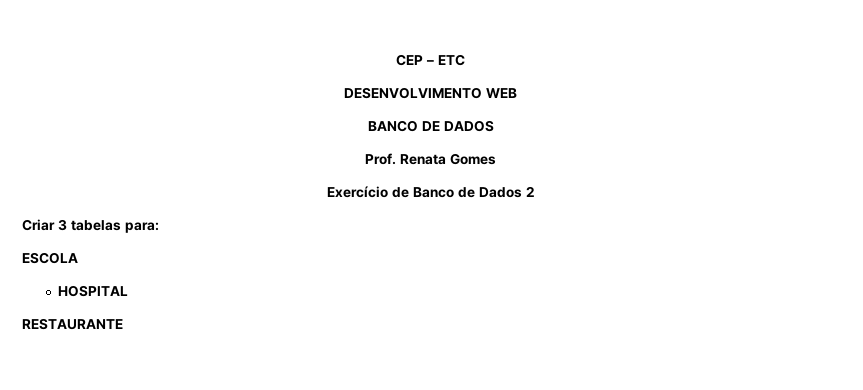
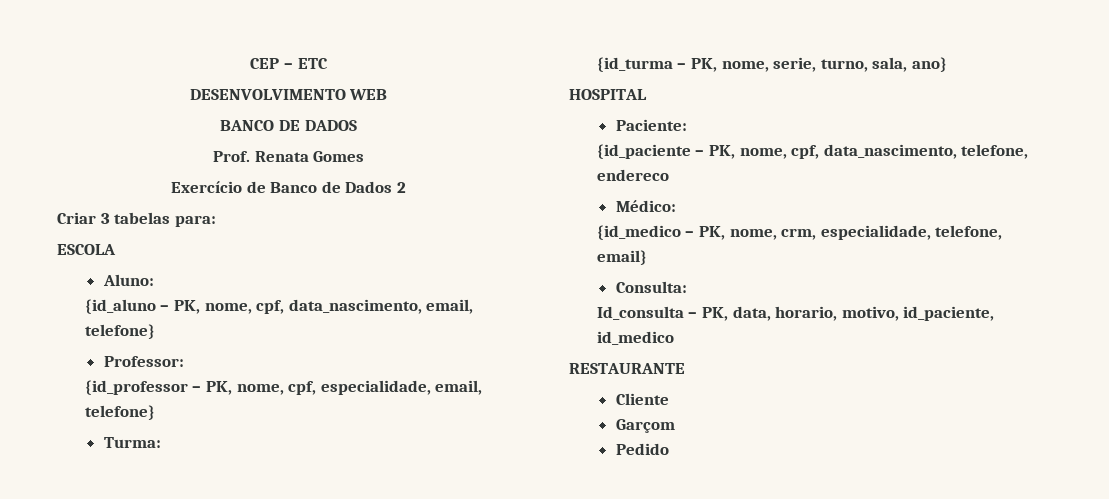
[58,285,129,297] [22,318,123,330] HOSPITAL // RESTAURANTE -> [102,274,154,286] [84,299,474,314] [84,324,155,339] [103,356,184,367] [84,380,483,395] [84,405,155,420] [103,437,161,448] [596,57,947,72] [569,89,647,100] [615,119,687,131] [596,144,1029,159] [596,169,669,181] [615,200,676,212] [596,225,1003,240] [596,250,647,265] [615,281,687,293] [596,306,995,321] [596,331,674,345] [569,363,685,374] [615,393,669,405] [615,419,675,433] [615,443,669,455] Aluno: // {id_aluno – PK, nome, cpf, data_nascimento, email, telefone} // Professor: // {id_professor – PK, nome, cpf, especialidade, email, telefone} // Turma: // {id_turma – PK, nome, serie, turno, sala, ano} // HOSPITAL // Paciente: // {id_paciente – PK, nome, cpf, data_nascimento, telefone, endereco // Médico: // {id_medico – PK, nome, crm, especialidade, telefone, email} // Consulta: // Id_consulta – PK, data, horario, motivo, id_paciente, id_medico // RESTAURANTE // Cliente // Garçom // Pedido

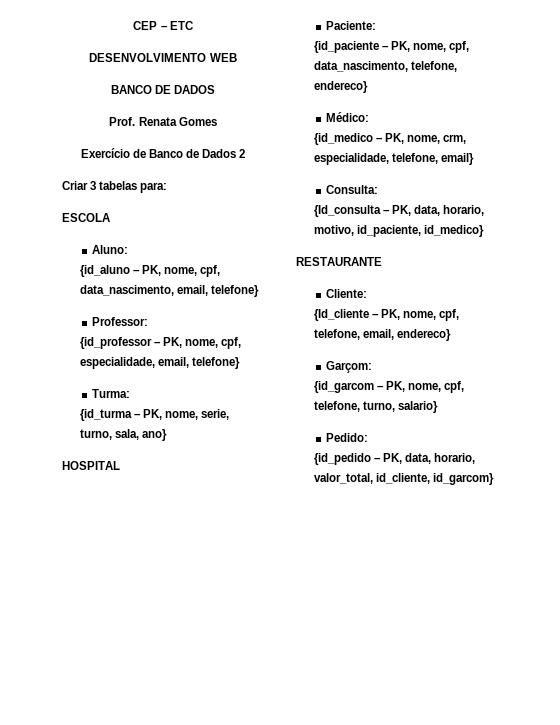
[596,169,669,181] endereco -> [313,81,368,93] endereco}
[596,306,684,320] Id_consulta -> [313,205,381,217] {Id_consulta
[596,331,674,345] id_medico -> [423,225,484,237] id_medico}
[615,393,669,405] [615,419,675,433] [615,443,669,455] Cliente // Garçom // Pedido -> [326,289,368,298] [313,309,460,321] [313,329,451,341] [326,361,373,373] [313,381,465,393] [313,401,438,413] [326,433,369,442] [313,453,476,465] [313,473,494,485] Cliente: // {Id_cliente – PK, nome, cpf, telefone, email, endereco} // Garçom: // {id_garcom – PK, nome, cpf, telefone, turno, salario} // Pedido: // {id_pedido – PK, data, horario, valor_total, id_cliente, id_garcom}

